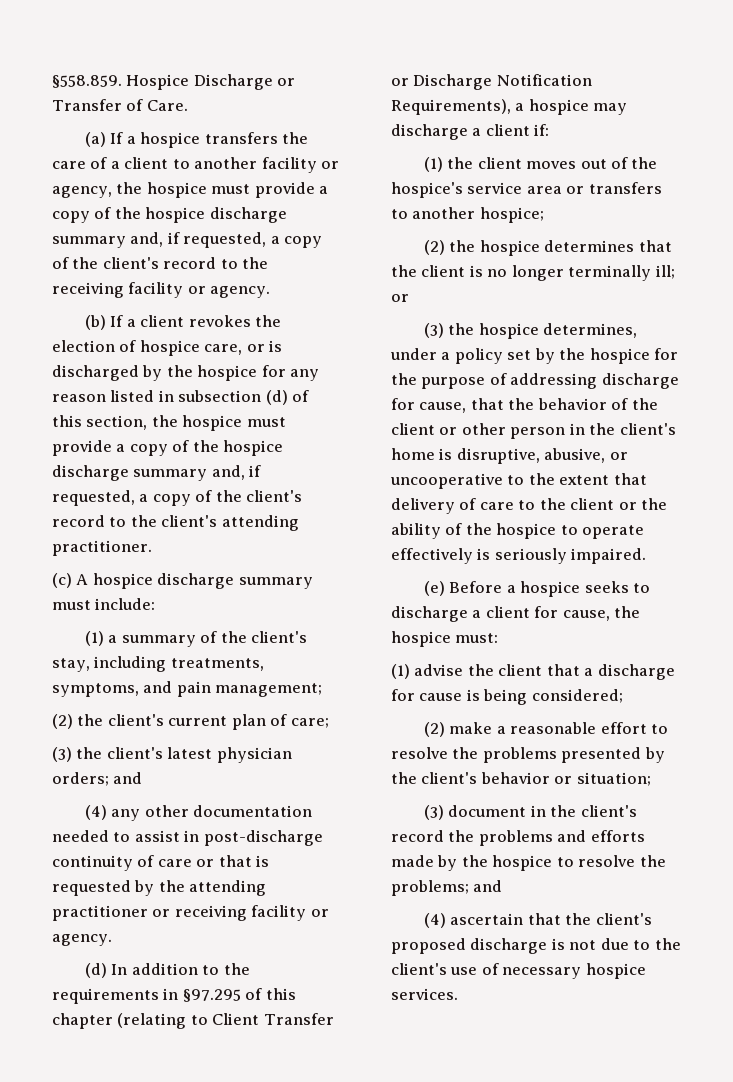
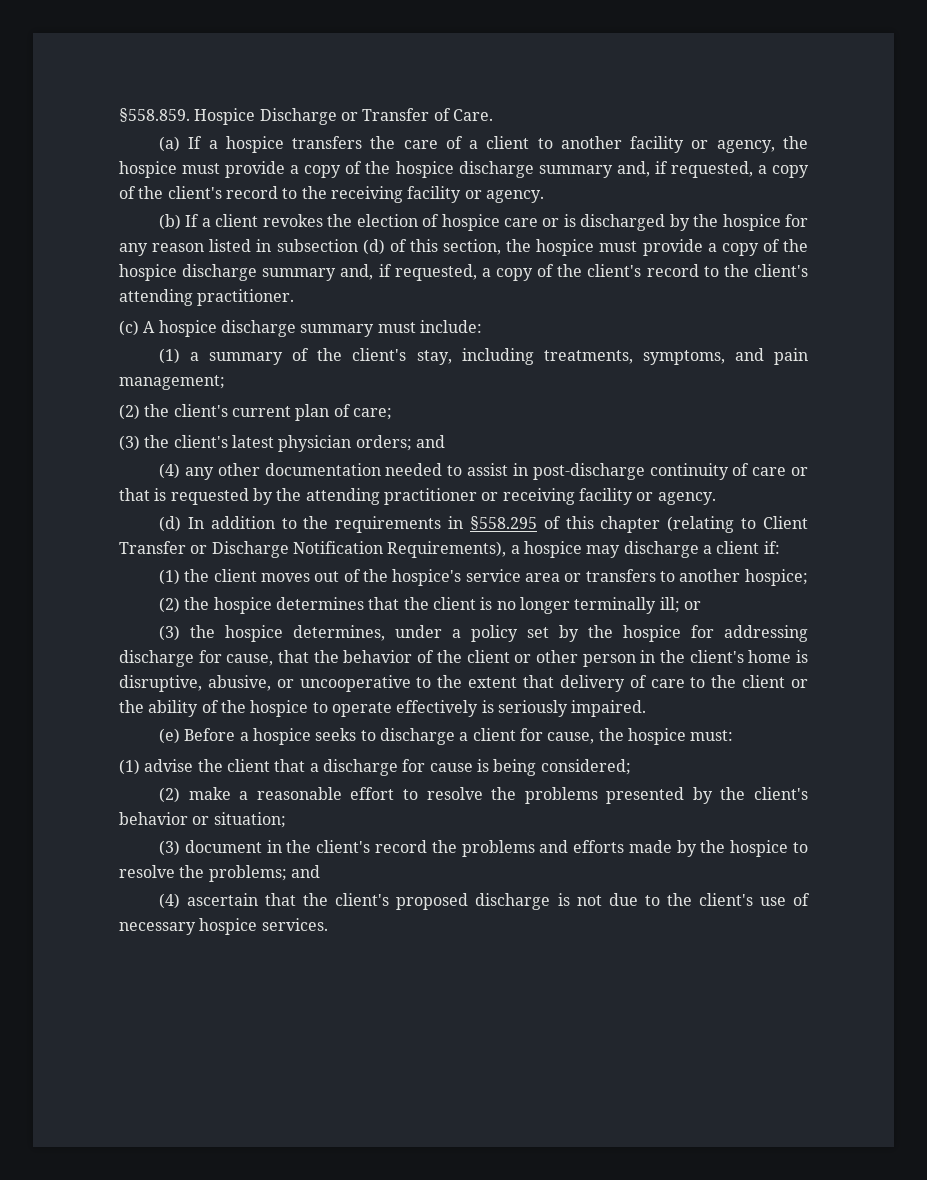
[204,344,243,355] care, -> [503,218,538,227] care
[182,989,241,1002] §97.295 -> [469,516,537,530] §558.295
[391,373,507,389] the purpose of -> (715, 631) none

